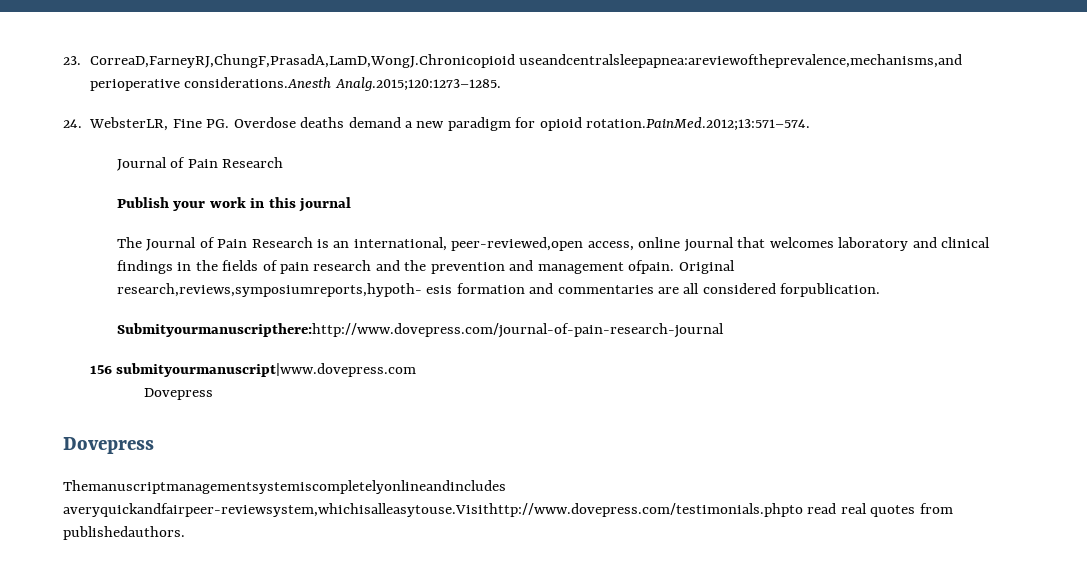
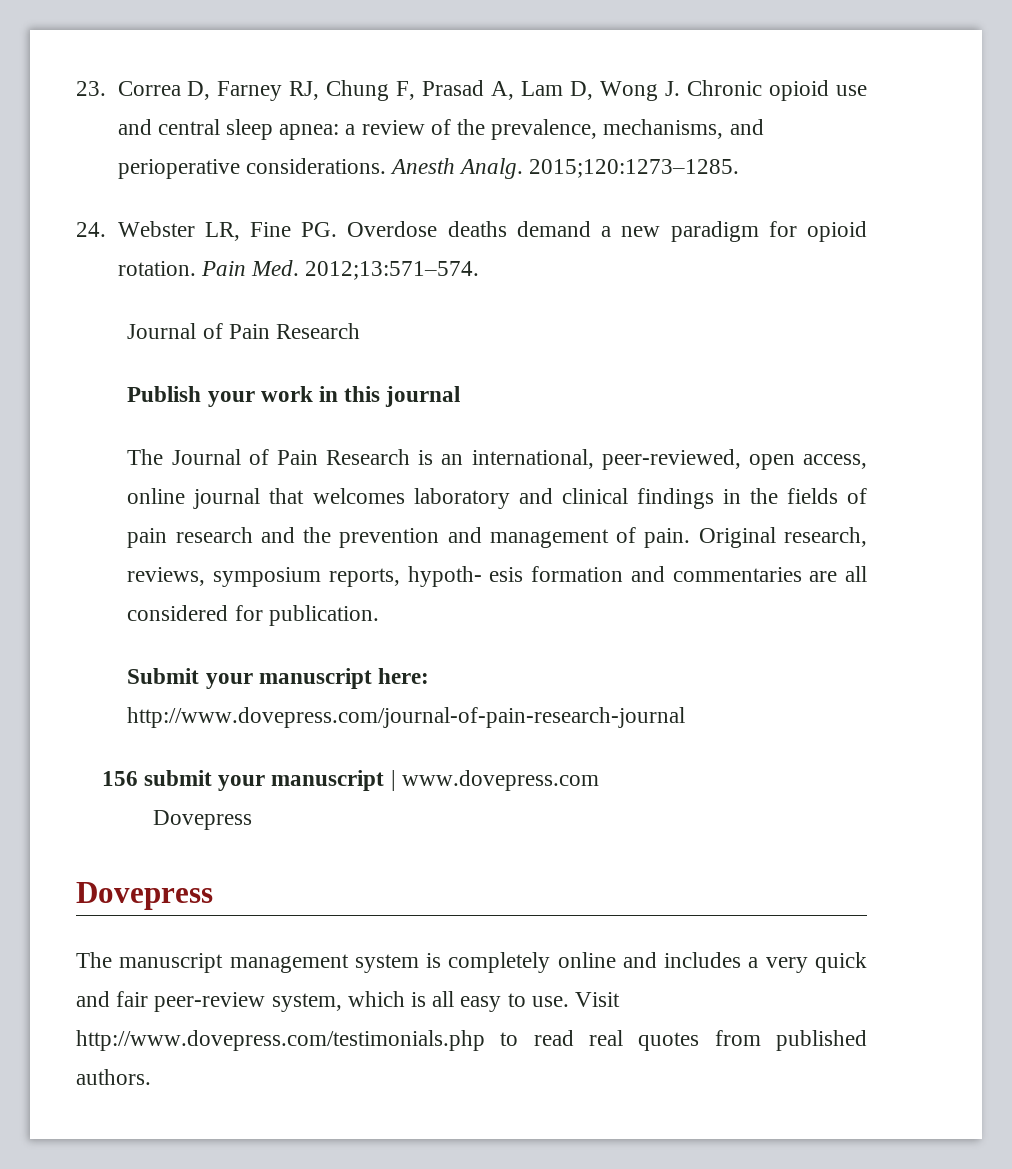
[89,54,963,68] [89,77,501,91] CorreaD,FarneyRJ,ChungF,PrasadA,LamD,WongJ.Chronicopioid useandcentralsleepapnea:areviewoftheprevalence,mechanisms,and perioperative considerations.Anesth Analg.2015;120:1273–1285. -> [117,80,867,101] [117,119,764,140] [117,158,740,179] Correa D, Farney RJ, Chung F, Prasad A, Lam D, Wong J. Chronic opioid use and central sleep apnea: a review of the prevalence, mechanisms, and perioperative considerations. Anesth Analg. 2015;120:1273–1285.
[89,117,169,131] WebsterLR, -> [117,221,240,241] Webster LR,
[586,117,811,131] rotation.PainMed.2012;13:571–574. -> [117,260,480,280] rotation. Pain Med. 2012;13:571–574.
[451,237,584,251] peer-reviewed,open -> [601,449,795,470] peer-reviewed, open
[628,260,735,274] [116,283,422,297] ofpain. Original research,reviews,symposiumreports,hypoth- -> [616,527,867,548] [127,566,482,587] of pain. Original research, reviews, symposium reports, hypoth-
[780,283,881,297] [116,323,724,338] [89,363,417,377] [143,388,213,400] [63,437,154,454] [63,480,506,494] [63,503,803,517] forpublication. // Submityourmanuscripthere:http://www.dovepress.com/journal-of-pain-research-journal // 156 submityourmanuscript|www.dovepress.com // Dovepress // Dovepress // Themanuscriptmanagementsystemiscompletelyonlineandincludes averyquickandfairpeer-reviewsystem,whichisalleasytouse.Visithttp://www.dovepress.com/testimonials.phpto -> [234,605,379,626] [127,668,429,689] [127,707,686,728] [101,770,599,791] [153,810,253,830] [76,882,213,910] [76,952,867,973] [76,991,621,1012] [76,1030,519,1051] for publication. // Submit your manuscript here: http://www.dovepress.com/journal-of-pain-research-journal // 156 submit your manuscript | www.dovepress.com // Dovepress // Dovepress // The manuscript management system is completely online and includes a very quick and fair peer-review system, which is all easy to use. Visit http://www.dovepress.com/testimonials.php to
[63,526,185,540] publishedauthors. -> [776,1030,868,1051] [76,1069,151,1085] published authors.

